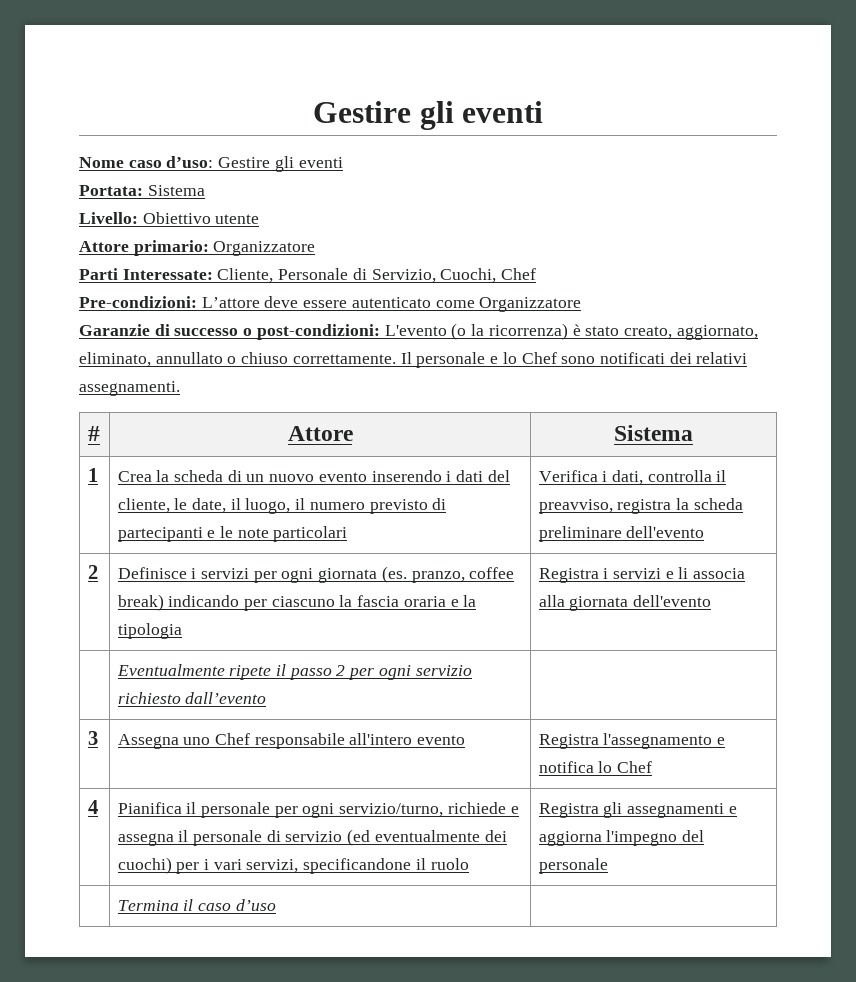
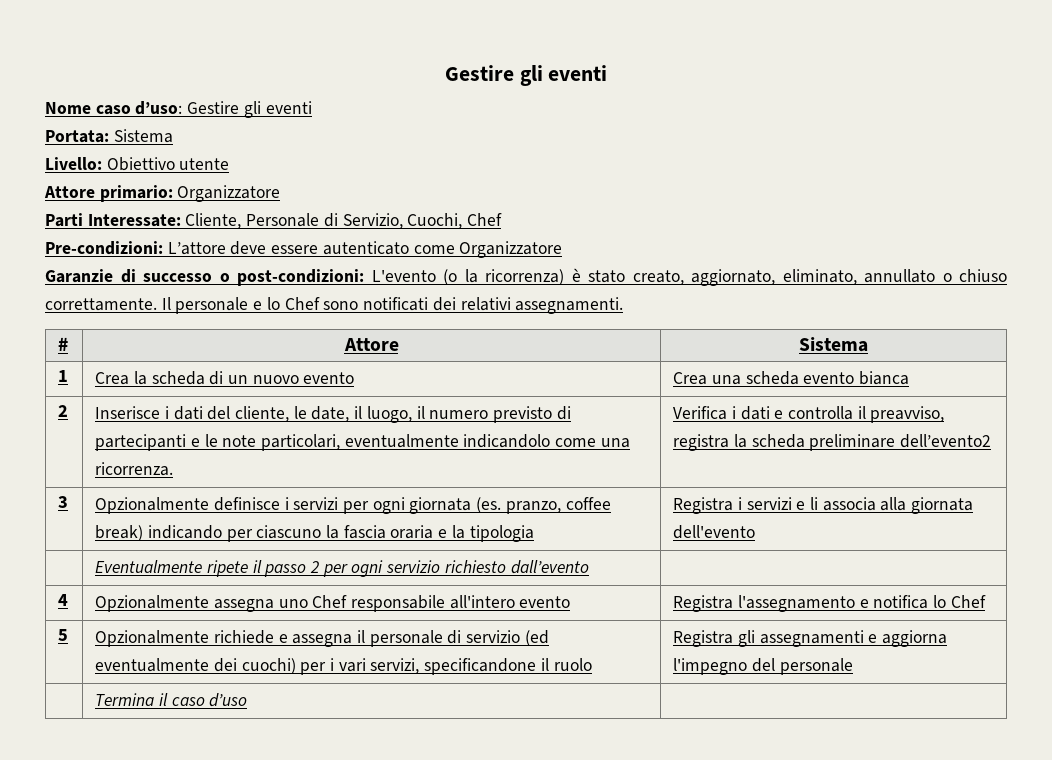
[371,470,442,482] inserendo -> [673,371,910,385] [58,405,69,417] [95,406,161,419] | Crea una scheda evento bianca // 2 | Inserisce
[273,526,348,542] particolari -> [261,434,630,451] [95,462,174,476] particolari, eventualmente indicandolo come una ricorrenza.
[611,470,643,485] dati, -> [740,406,784,420] dati e
[626,526,705,538] [87,565,98,579] [117,567,187,579] dell'evento // 2 | Definisce -> [900,434,992,448] [58,496,69,508] [95,497,280,514] dell’evento2 // 3 | Opzionalmente definisce
[87,731,98,745] [117,734,179,749] 3 | Assegna -> [58,594,69,606] [95,595,274,612] 4 | Opzionalmente assegna
[87,800,98,814] [117,802,444,818] 4 | Pianifica il personale per ogni servizio/turno, -> [58,629,69,641] [95,630,210,647] 5 | Opzionalmente

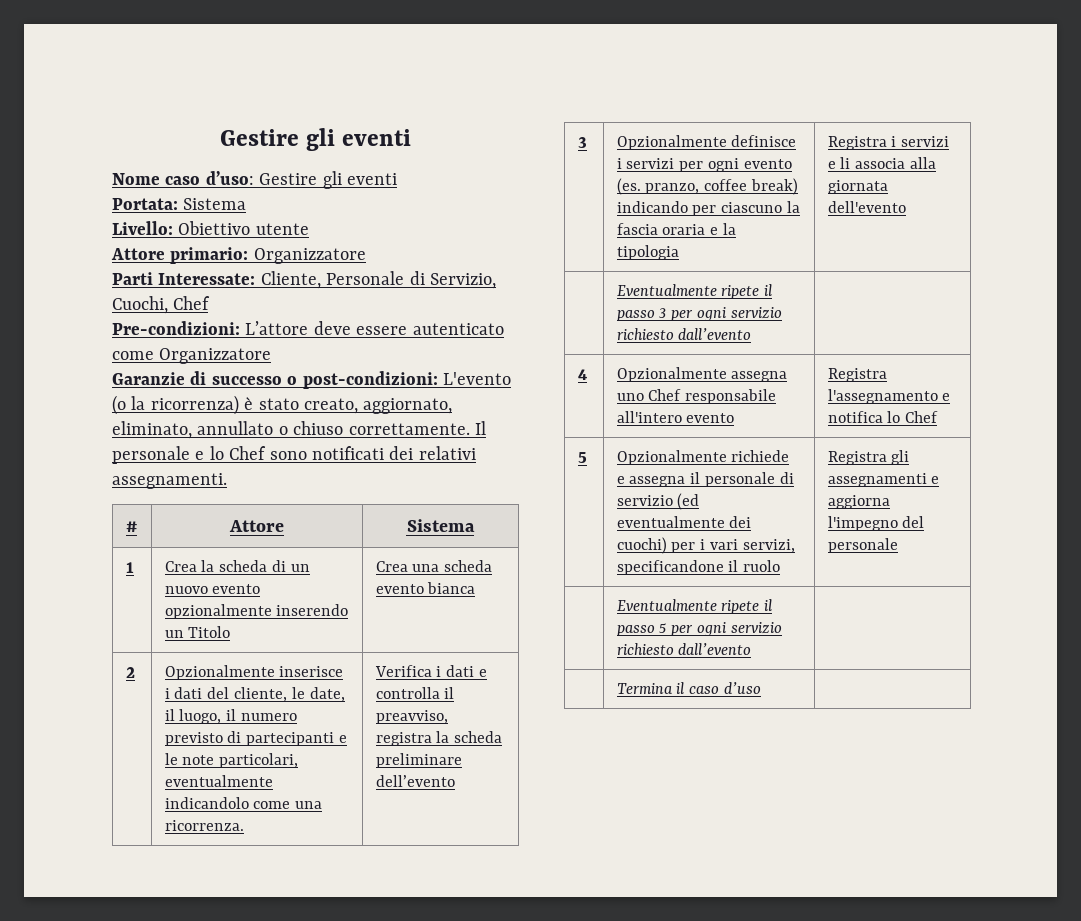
(355, 378) none -> [164,604,349,619] [164,626,231,638] opzionalmente inserendo un Titolo
[95,406,161,419] Inserisce -> [164,665,344,680] Opzionalmente inserisce
[900,434,992,448] dell’evento2 -> [375,775,455,787] dell’evento
[409,497,472,514] giornata -> [743,159,792,169] evento
[310,561,320,573] 2 -> [659,308,667,318] 3
(853, 666) none -> [616,599,773,614] [616,622,782,636] [616,643,752,655] // | Eventualmente ripete il passo 5 per ogni servizio richiesto dall’evento |

